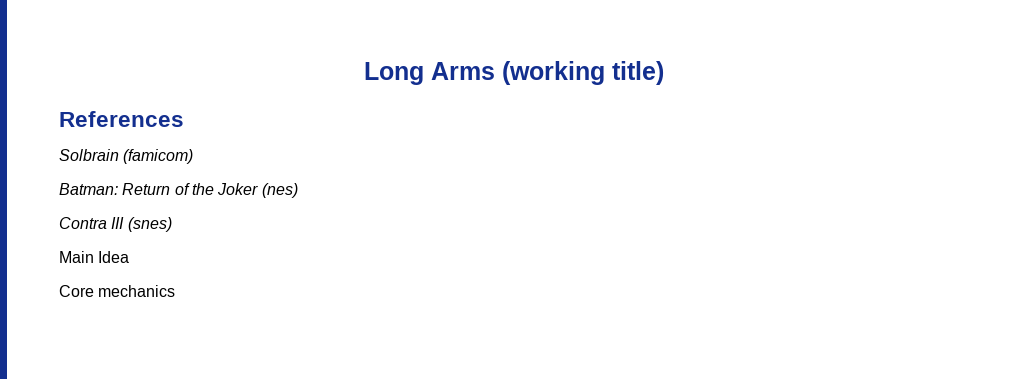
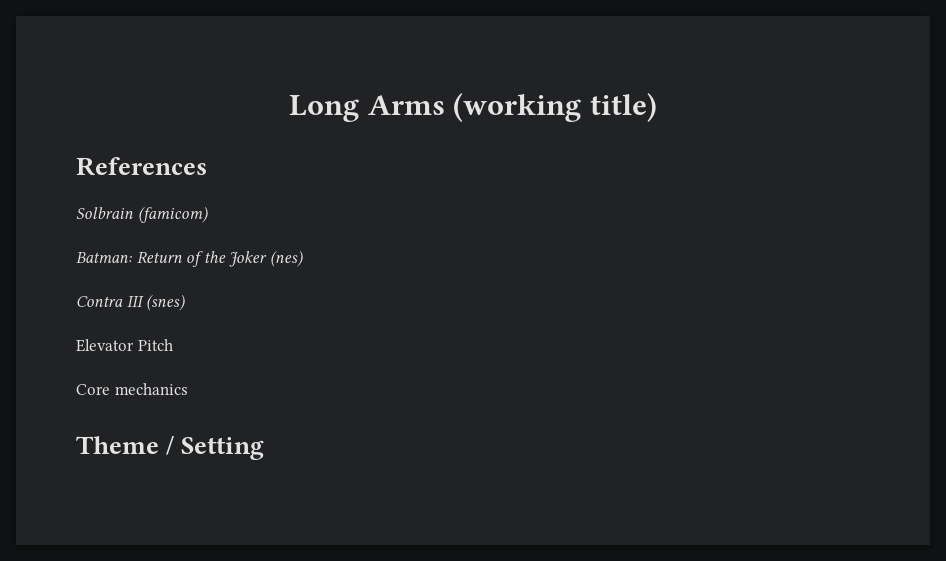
[59,251,130,263] Main Idea -> [76,339,173,352] Elevator Pitch
(176, 291) none -> [76,435,265,460] // Theme / Setting

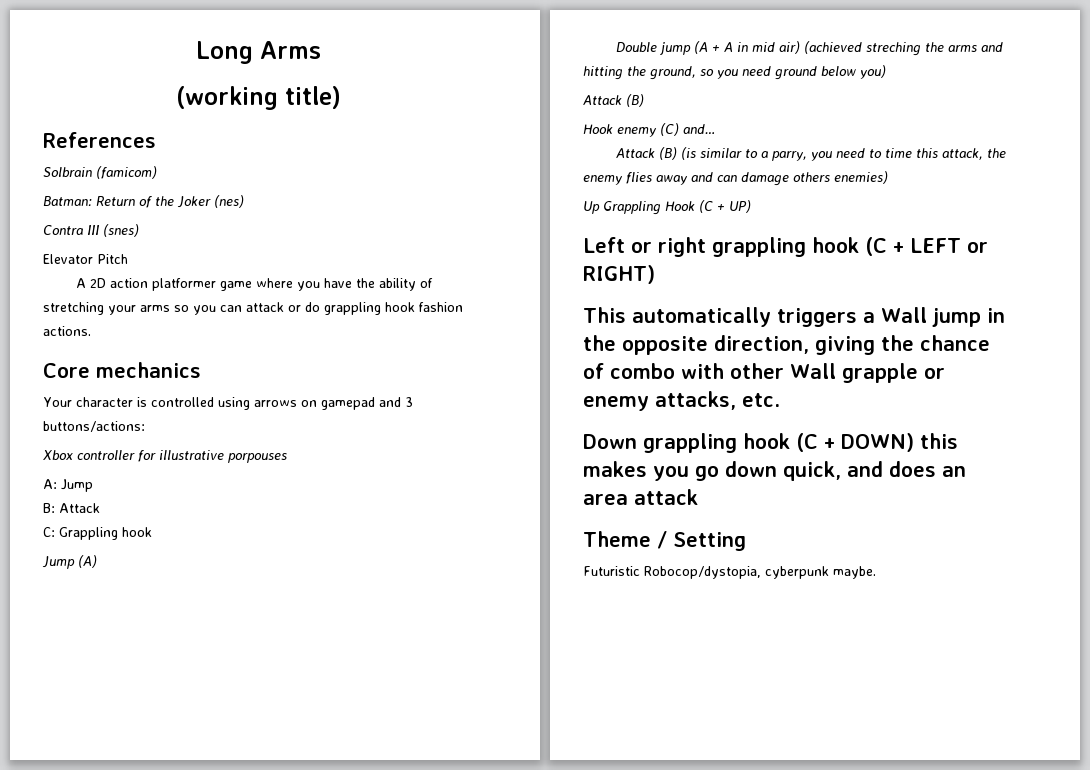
(445, 105) none -> (321, 50) //
[76,383,188,395] Core mechanics -> [75,278,433,291] [43,302,463,315] [43,326,91,336] [43,362,201,378] [43,397,413,410] [43,421,145,432] [43,450,287,463] [43,479,93,492] [43,503,100,513] [43,527,152,540] [42,555,97,569] [615,41,1003,56] [583,65,886,80] [583,94,644,107] [583,123,715,137] [615,147,1006,161] [583,171,888,186] [583,200,751,215] [583,237,988,257] [583,265,655,284] [583,307,1005,327] [583,335,990,355] [583,363,945,383] [583,391,780,411] [583,433,958,453] [583,461,966,481] [583,489,698,505] A 2D action platformer game where you have the ability of stretching your arms so you can attack or do grappling hook fashion actions. // Core mechanics // Your character is controlled using arrows on gamepad and 3 buttons/actions: // Xbox controller for illustrative porpouses // A: Jump // B: Attack // C: Grappling hook // Jump (A) // Double jump (A + A in mid air) (achieved streching the arms and hitting the ground, so you need ground below you) // Attack (B) // Hook enemy (C) and… // Attack (B) (is similar to a parry, you need to time this attack, the enemy flies away and can damage others enemies) // Up Grappling Hook (C + UP) // Left or right grappling hook (C + LEFT or RIGHT) // This automatically triggers a Wall jump in the opposite direction, giving the chance of combo with other Wall grapple or enemy attacks, etc. // Down grappling hook (C + DOWN) this makes you go down quick, and does an area attack
(265, 448) none -> [583,566,876,579] // Futuristic Robocop/dystopia, cyberpunk maybe.

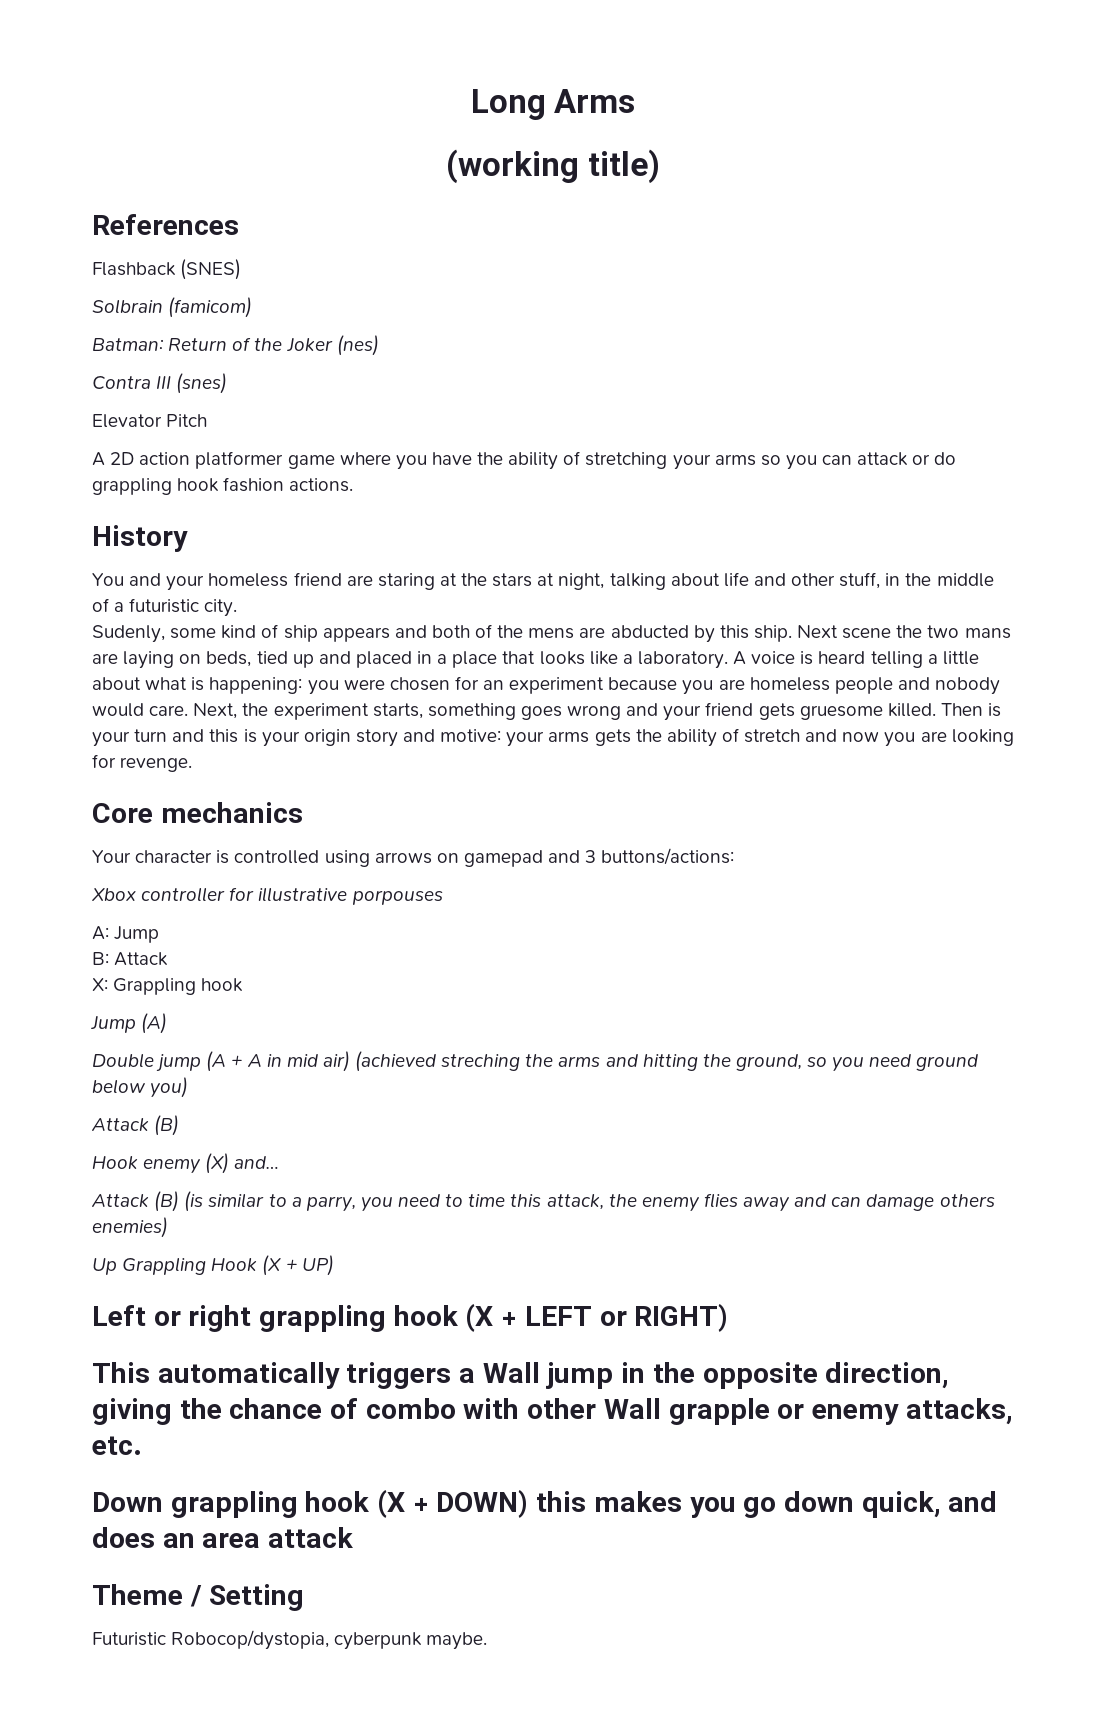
(156, 140) none -> [92,259,242,280] // Flashback (SNES)
(91, 331) none -> [92,525,188,552] [92,572,994,591] [92,598,238,617] [92,624,1011,643] [92,651,979,669] [92,676,1001,695] [92,702,1002,721] [92,728,1014,747] [92,754,193,772] // History // You and your homeless friend are staring at the stars at night, talking about life and other stuff, in the middle of a futuristic city. // Sudenly, some kind of ship appears and both of the mens are abducted by this ship. Next scene the two mans are laying on beds, tied up and placed in a place that looks like a laboratory. A voice is heard telling a little about what is happening: you were chosen for an experiment because you are homeless people and nobody would care. Next, the experiment starts, something goes wrong and your friend gets gruesome killed. Then is your turn and this is your origin story and motive: your arms gets the ability of stretch and now you are looking for revenge.
[43,527,55,537] C: -> [92,978,108,991] X:
[660,123,679,136] (C) -> [205,1153,230,1174] (X)
[699,200,713,213] (C -> [262,1255,282,1276] (X
[865,237,887,256] (C -> [465,1303,494,1332] (X
[796,433,818,452] (C -> [377,1489,406,1518] (X

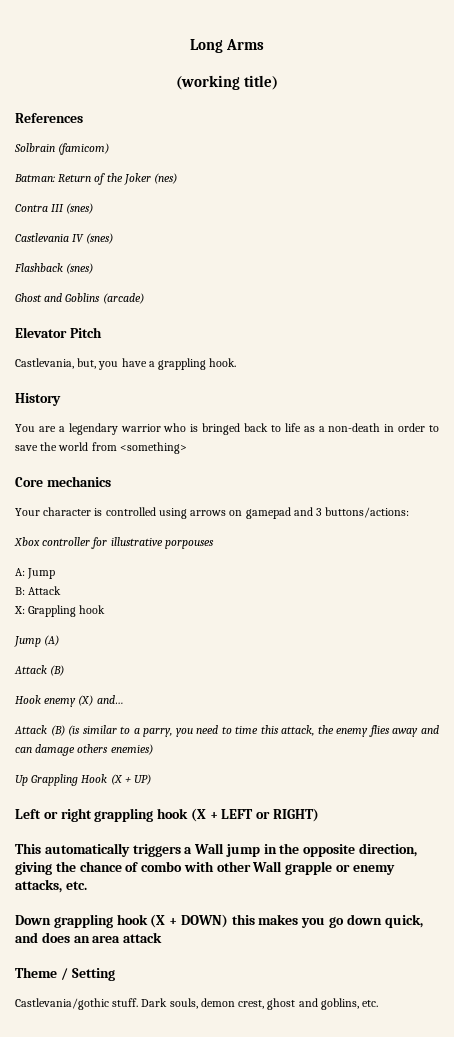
[92,259,242,280] // Flashback (SNES) -> (83, 118) none
[92,414,208,428] [92,451,957,470] [92,477,354,495] [92,525,188,552] [92,572,994,591] [92,598,238,617] [92,624,1011,643] [92,651,979,669] [92,676,1001,695] [92,702,1002,721] [92,728,1014,747] [92,754,193,772] Elevator Pitch // A 2D action platformer game where you have the ability of stretching your arms so you can attack or do grappling hook fashion actions. // History // You and your homeless friend are staring at the stars at night, talking about life and other stuff, in the middle of a futuristic city. // Sudenly, some kind of ship appears and both of the mens are abducted by this ship. Next scene the two mans are laying on beds, tied up and placed in a place that looks like a laboratory. A voice is heard telling a little about what is happening: you were chosen for an experiment because you are homeless people and nobody would care. Next, the experiment starts, something goes wrong and your friend gets gruesome killed. Then is your turn and this is your origin story and motive: your arms gets the ability of stretch and now you are looking for revenge. -> [15,233,114,244] [14,263,94,274] [15,293,144,304] [15,327,102,338] [15,358,237,370] [15,393,61,406] [15,423,439,435] [15,442,187,454] Castlevania IV (snes) // Flashback (snes) // Ghost and Goblins (arcade) // Elevator Pitch // Castlevania, but, you have a grappling hook. // History // You are a legendary warrior who is bringed back to life as a non-death in order to save the world from <something>
[92,1051,979,1072] [92,1077,189,1098] // Double jump (A + A in mid air) (achieved streching the arms and hitting the ground, so you need ground below you) -> (60, 640) none
[92,1630,488,1650] Futuristic Robocop/dystopia, cyberpunk maybe. -> [15,998,379,1010] Castlevania/gothic stuff. Dark souls, demon crest, ghost and goblins, etc.

